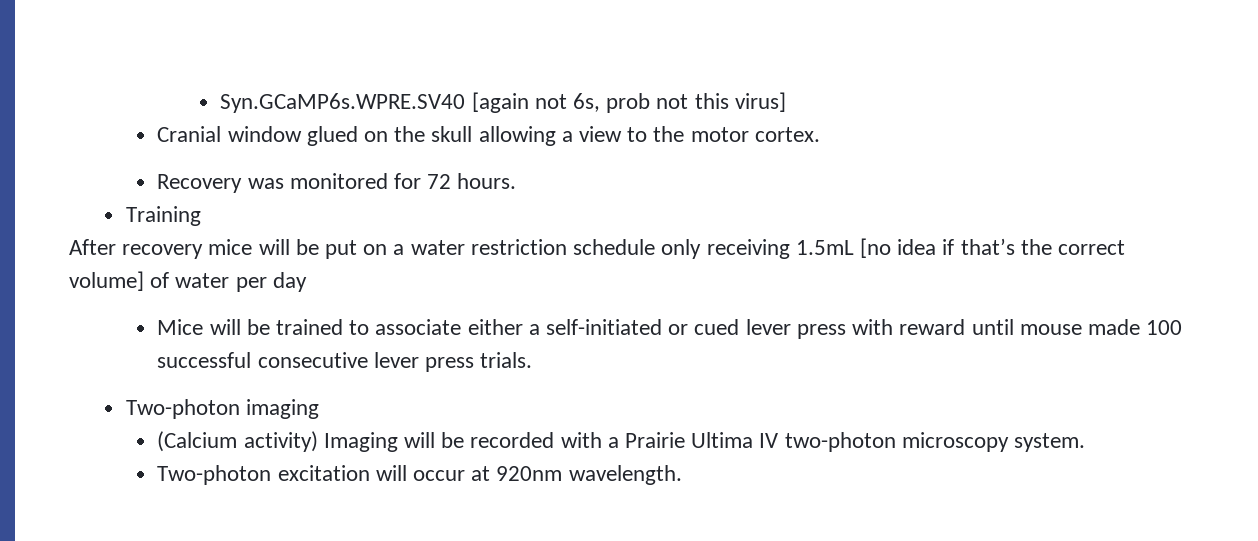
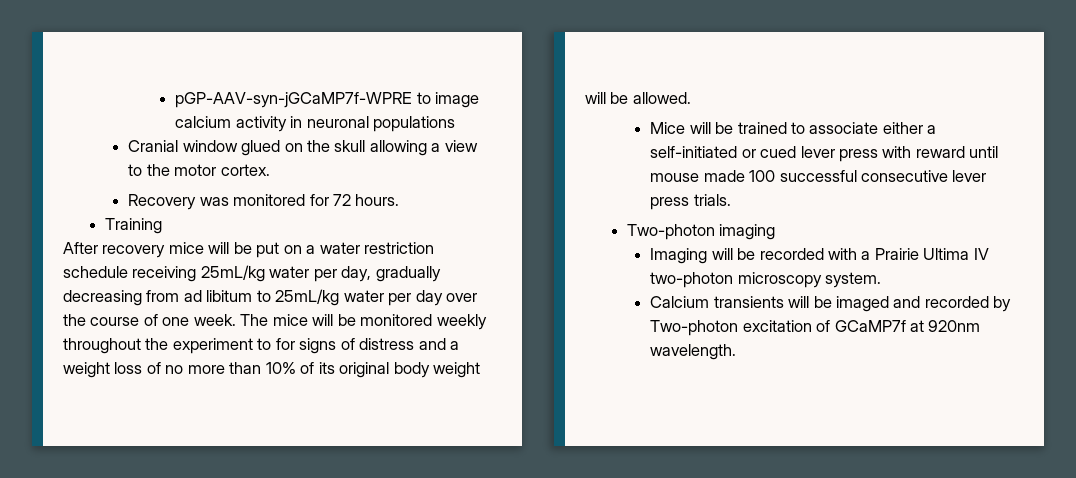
[220,92,786,113] Syn.GCaMP6s.WPRE.SV40 [again not 6s, prob not this virus] -> [175,92,480,108] [175,116,455,132] pGP-AAV-syn-jGCaMP7f-WPRE to image calcium activity in neuronal populations
[661,238,1125,259] [69,271,307,292] only receiving 1.5mL [no idea if that’s the correct volume] of water per day -> [132,265,441,282] [63,289,478,306] [63,314,487,330] [63,338,460,354] [63,362,481,378] [585,92,691,104] receiving 25mL/kg water per day, gradually decreasing from ad libitum to 25mL/kg water per day over the course of one week. The mice will be monitored weekly throughout the experiment to for signs of distress and a weight loss of no more than 10% of its original body weight will be allowed.
[157,431,318,452] (Calcium activity) -> (776, 232) none
[157,465,465,485] Two-photon excitation will occur -> [650,296,1012,312] [650,320,906,336] Calcium transients will be imaged and recorded by Two-photon excitation of GCaMP7f

